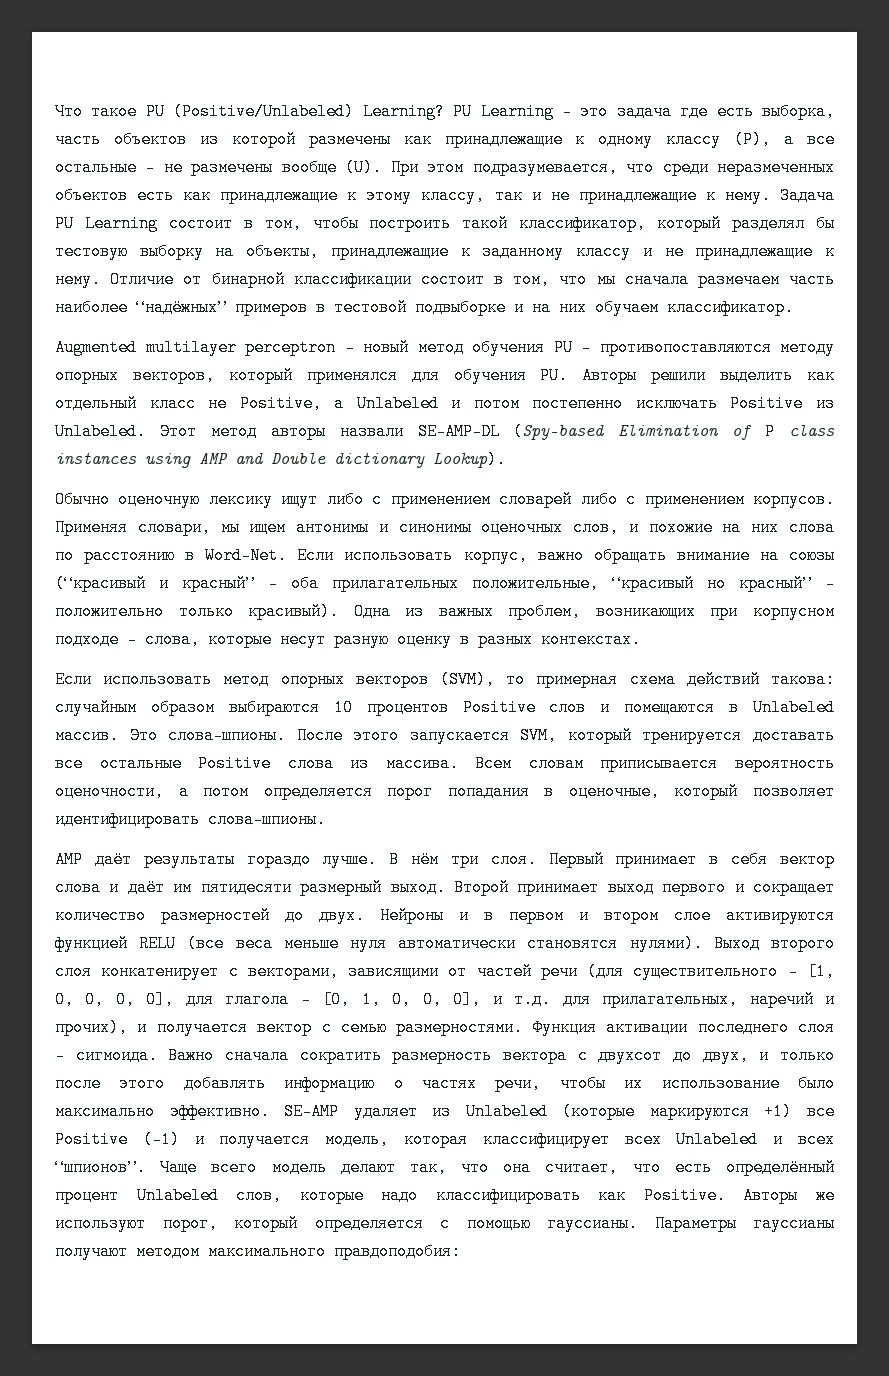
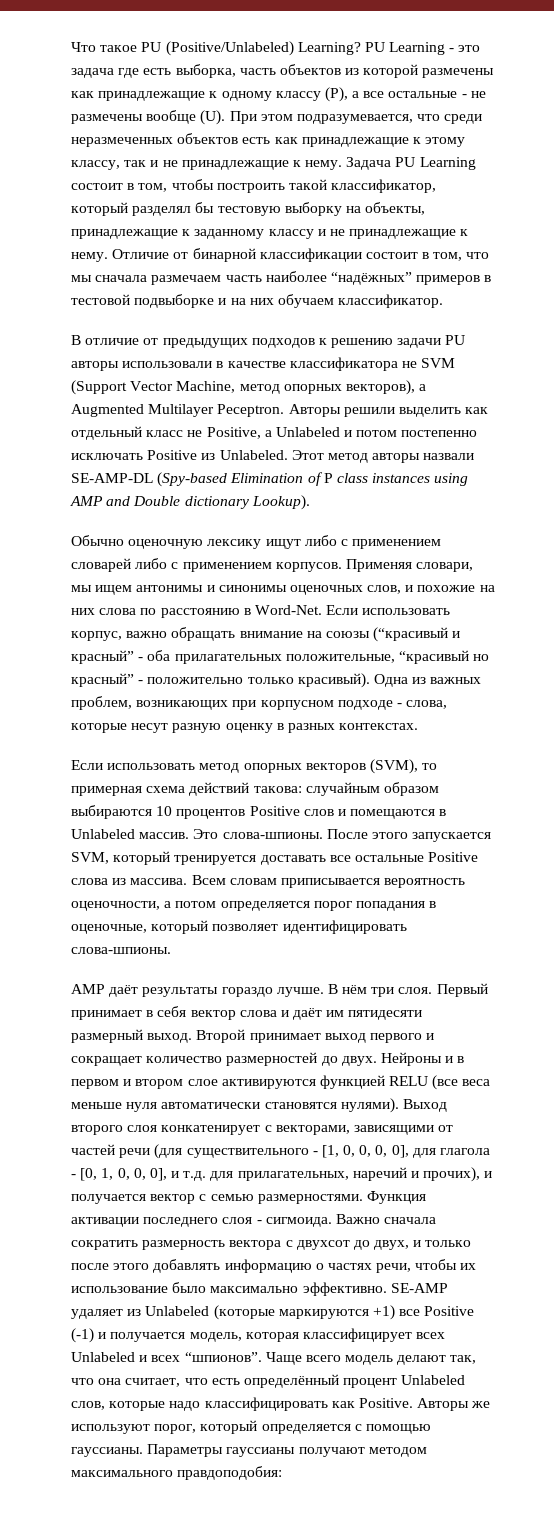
[55,339,834,356] [55,367,569,384] Augmented multilayer perceptron - новый метод обучения PU - противопоставляются методу опорных векторов, который применялся для обучения PU. -> [71,335,466,348] [71,357,456,371] [71,380,427,395] [71,404,285,417] В отличие от предыдущих подходов к решению задачи PU авторы использовали в качестве классификатора не SVM (Support Vector Machine, метод опорных векторов), а Augmented Multilayer Peceptron.

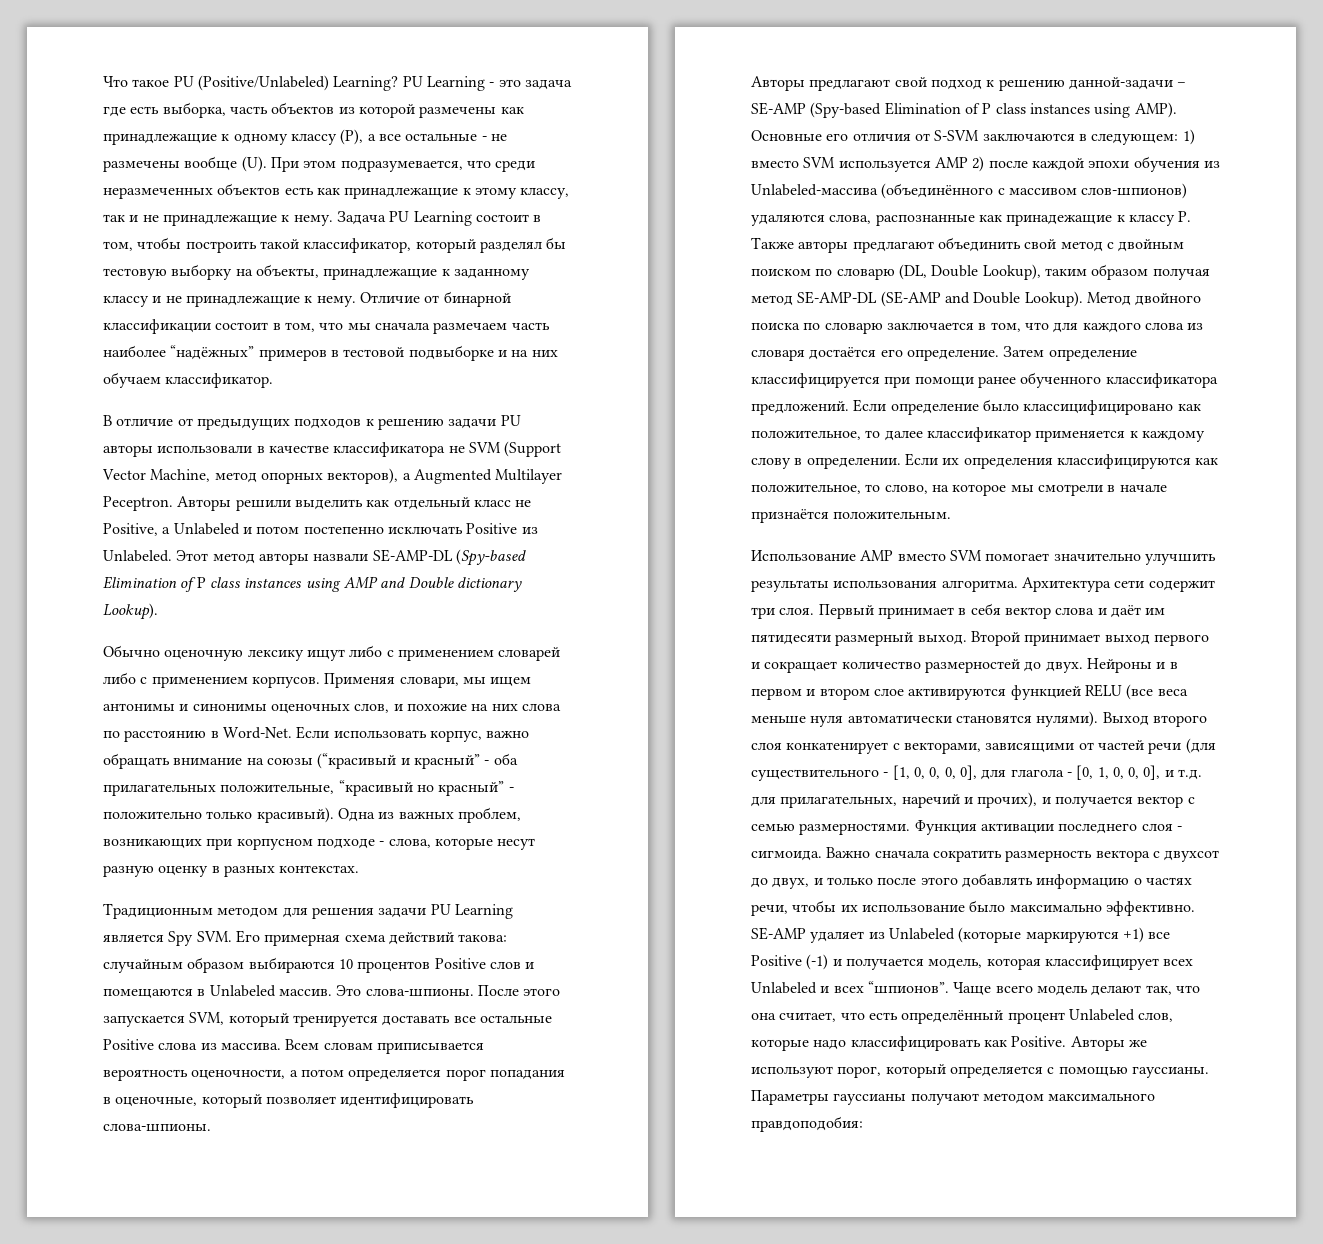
[71,759,438,774] Если использовать метод опорных векторов (SVM), то -> [103,903,513,919] [103,930,260,946] Традиционным методом для решения задачи PU Learning является Spy SVM. Его
[71,984,368,997] AMP даёт результаты гораздо лучше. В нём -> [751,76,1187,91] [751,102,1177,118] [751,129,1195,145] [751,156,1220,172] [751,183,1188,199] [751,211,1192,226] [751,237,1185,253] [751,264,1210,280] [751,291,1202,307] [751,322,1204,334] [751,346,1137,361] [751,372,1218,388] [751,399,1201,415] [751,427,1205,442] [751,453,1219,469] [751,484,1167,496] [751,509,952,523] [751,550,1216,565] [751,577,1215,592] Авторы предлагают свой подход к решению данной-задачи – SE-AMP (Spy-based Elimination of P class instances using AMP). Основные его отличия от S-SVM заключаются в следующем: 1) вместо SVM используется AMP 2) после каждой эпохи обучения из Unlabeled-массива (объединённого с массивом слов-шпионов) удаляются слова, распознанные как принадежащие к классу P. Также авторы предлагают объединить свой метод с двойным поиском по словарю (DL, Double Lookup), таким образом получая метод SE-AMP-DL (SE-AMP and Double Lookup). Метод двойного поиска по словарю заключается в том, что для каждого слова из словаря достаётся его определение. Затем определение классифицируется при помощи ранее обученного классификатора предложений. Если определение было классицифицировано как положительное, то далее классификатор применяется к каждому слову в определении. Если их определения классифицируются как положительное, то слово, на которое мы смотрели в начале признаётся положительным. // Использование AMP вместо SVM помогает значительно улучшить результаты использования алгоритма. Архитектура сети содержит

